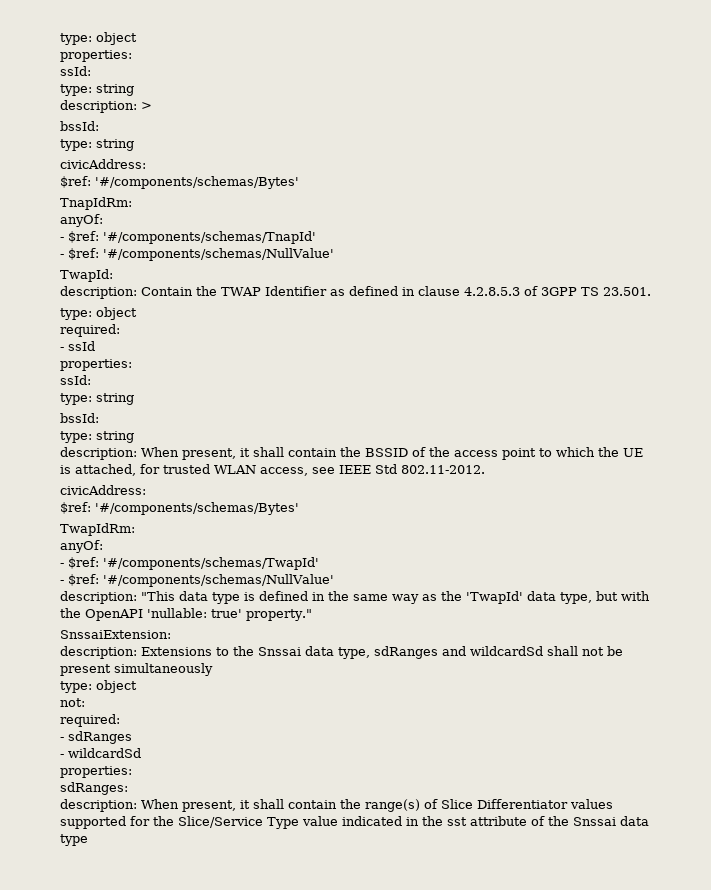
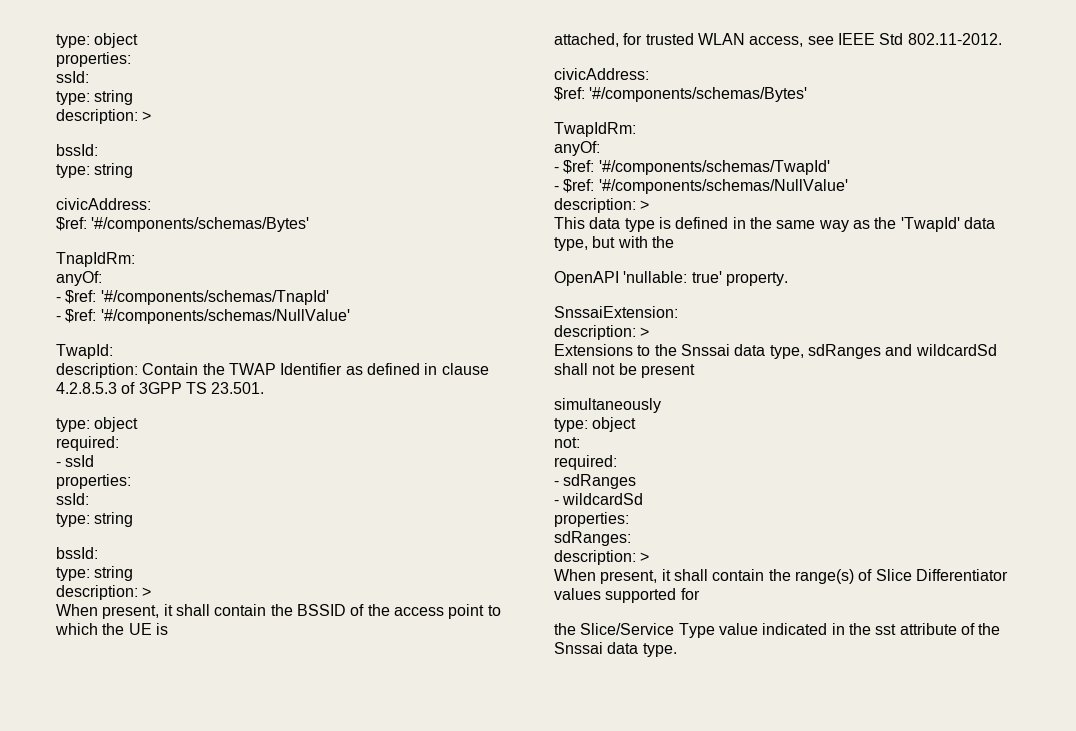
(137, 453) none -> [142,587,152,597] > //
(71, 469) none -> (168, 629) //
[141,591,175,601] "This -> [640,200,650,210] [554,217,585,229] > // This
(81, 613) none -> (674, 242) //
[246,609,312,621] property." -> [725,272,788,286] property.
(137, 652) none -> [640,327,650,337] > //
(111, 670) none -> (695, 371) //
(137, 805) none -> [640,552,650,562] > //
(150, 821) none -> (700, 594) //
[60,834,88,846] type -> [642,643,677,657] type.

